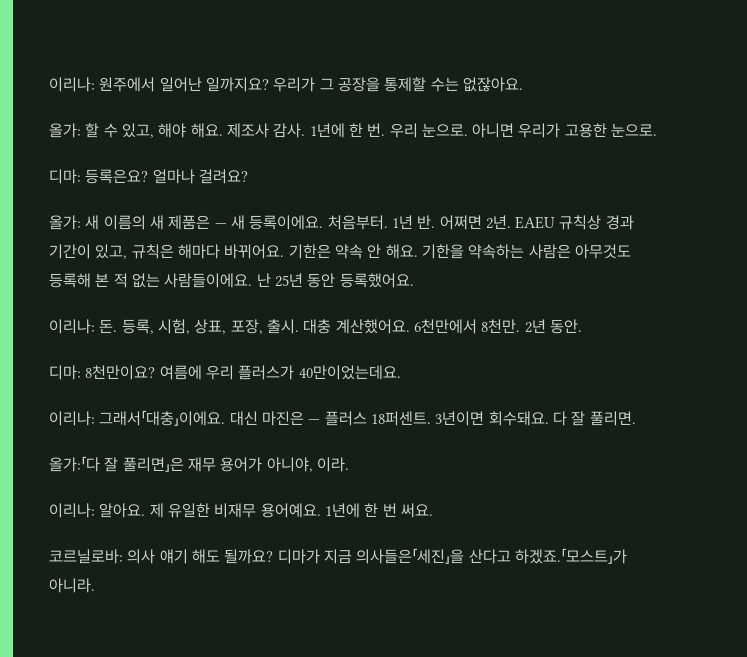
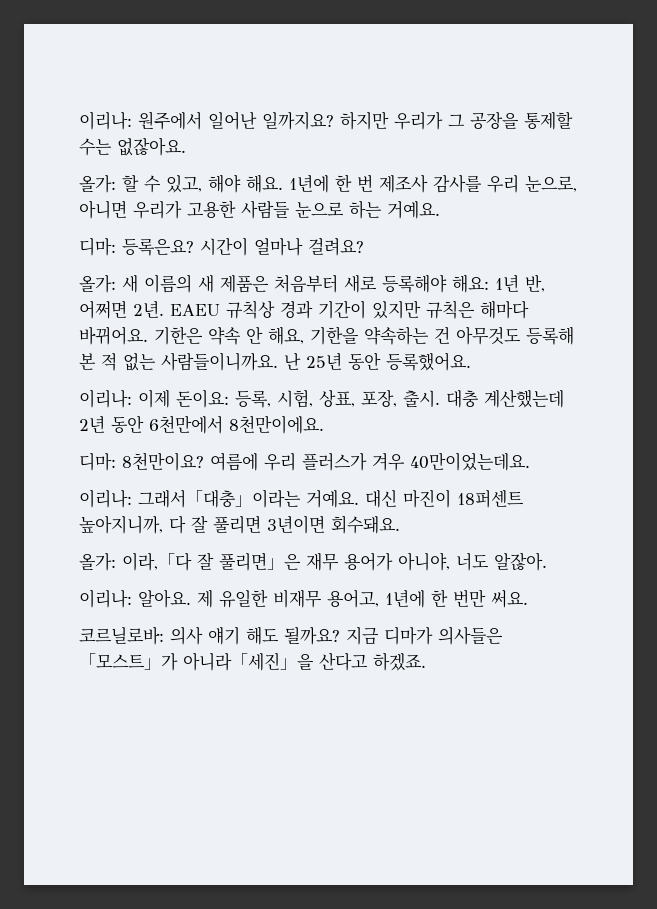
(269, 84) none -> [340,111,389,130] 하지만
[226,123,658,138] 제조사 감사. 1년에 한 번. 우리 눈으로. 아니면 우리가 고용한 눈으로. -> [289,174,577,193] [79,200,440,219] 1년에 한 번 제조사 감사를 우리 눈으로, 아니면 우리가 고용한 사람들 눈으로 하는 거예요.
(149, 176) none -> [200,237,248,256] 시간이
[214,215,436,230] — 새 등록이에요. 처음부터. 1년 반. -> [274,274,545,293] 처음부터 새로 등록해야 해요: 1년 반,
[95,244,128,259] 있고, -> [372,300,421,319] 있지만
[385,244,418,259] 해요. -> [268,326,304,345] 해요,
[528,244,571,259] 사람은 -> [434,326,450,344] 건
[164,273,253,288] 사람들이에요. -> [161,352,278,371] 사람들이니까요.
[99,320,118,333] 돈. -> [138,389,229,408] 이제 돈이요:
[335,319,582,334] 계산했어요. 6천만에서 8천만. 2년 동안. -> [484,389,564,408] [79,415,324,434] 계산했는데 2년 동안 6천만에서 8천만이에요.
(295, 372) none -> [372,453,405,471] 겨우
[179,411,431,426] 이에요. 대신 마진은 — 플러스 18퍼센트. -> [252,489,524,508] [79,515,261,534] 이라는 거예요. 대신 마진이 18퍼센트 높아지니까, 다 잘 풀리면
[552,411,636,426] [49,457,81,472] 다 잘 풀리면. // 올가: -> [79,552,158,571] // 올가: 이라,
[316,457,349,472] 이라. -> [456,552,547,571] 너도 알잖아.
[260,503,397,518] 용어예요. 1년에 한 번 -> [327,589,486,608] 용어고, 1년에 한 번만
[277,549,413,564] 디마가 지금 의사들은 -> [346,626,503,645] [79,652,232,671] 지금 디마가 의사들은「모스트」가 아니라
[560,548,627,564] [49,578,95,593] 「모스트」가 아니라. -> (426, 662) none

